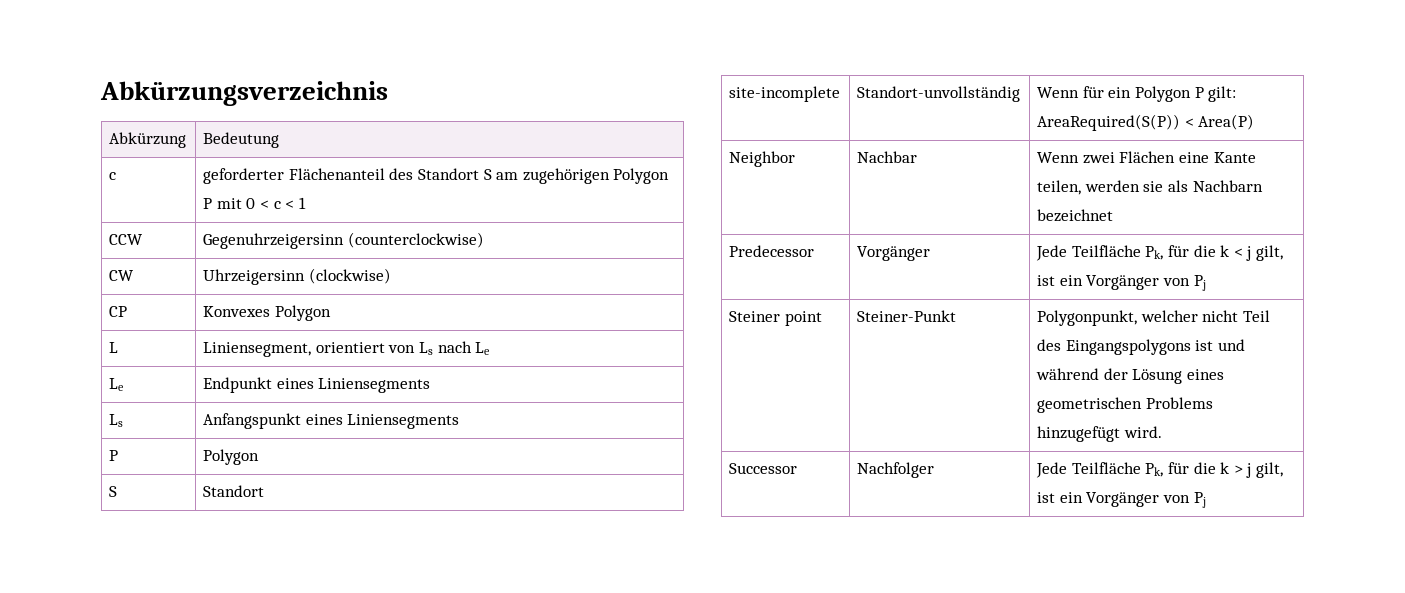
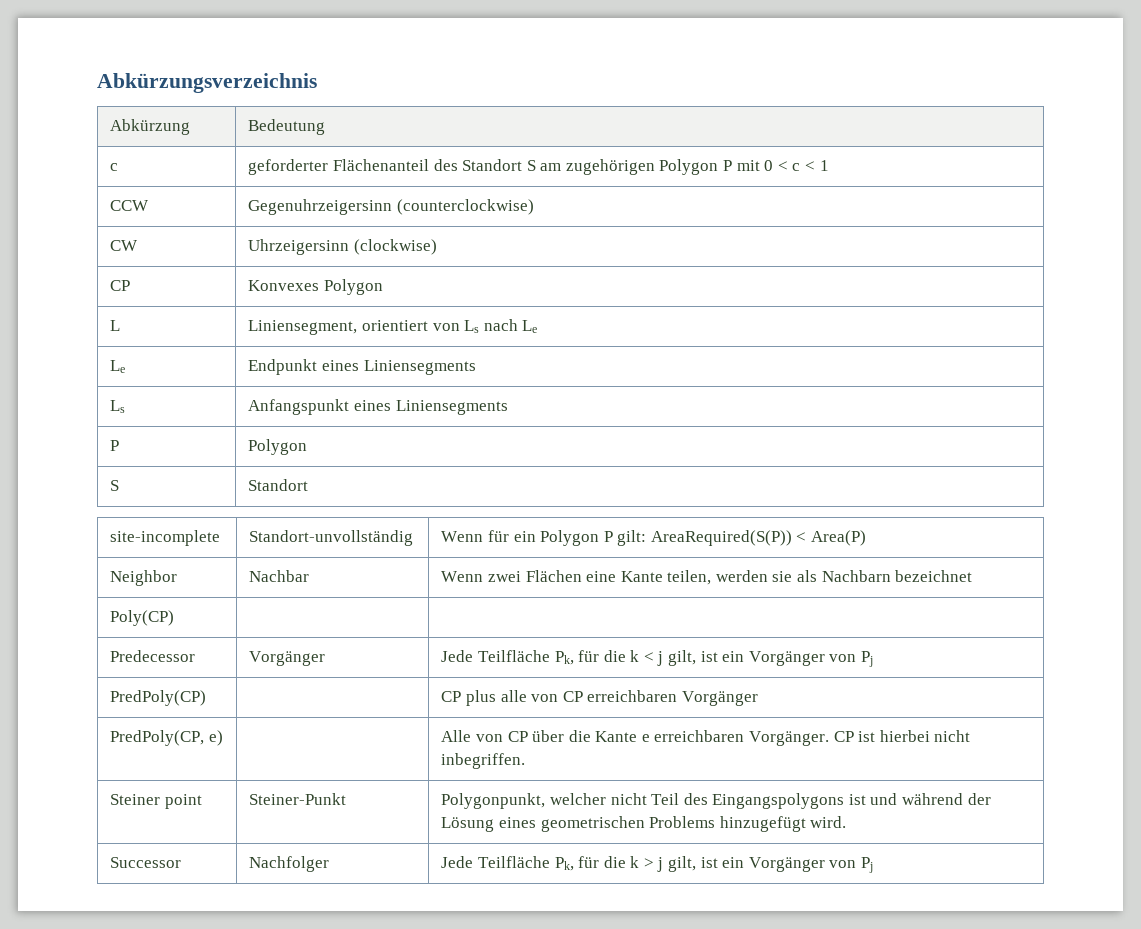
(1114, 215) none -> [110,610,175,626] // Poly(CP) | |
(1206, 283) none -> [110,690,207,706] [441,690,758,706] [110,730,223,746] [441,730,971,746] [441,753,526,769] // PredPoly(CP) | | CP plus alle von CP erreichbaren Vorgänger // PredPoly(CP, e) | | Alle von CP über die Kante e erreichbaren Vorgänger. CP ist hierbei nicht inbegriffen.

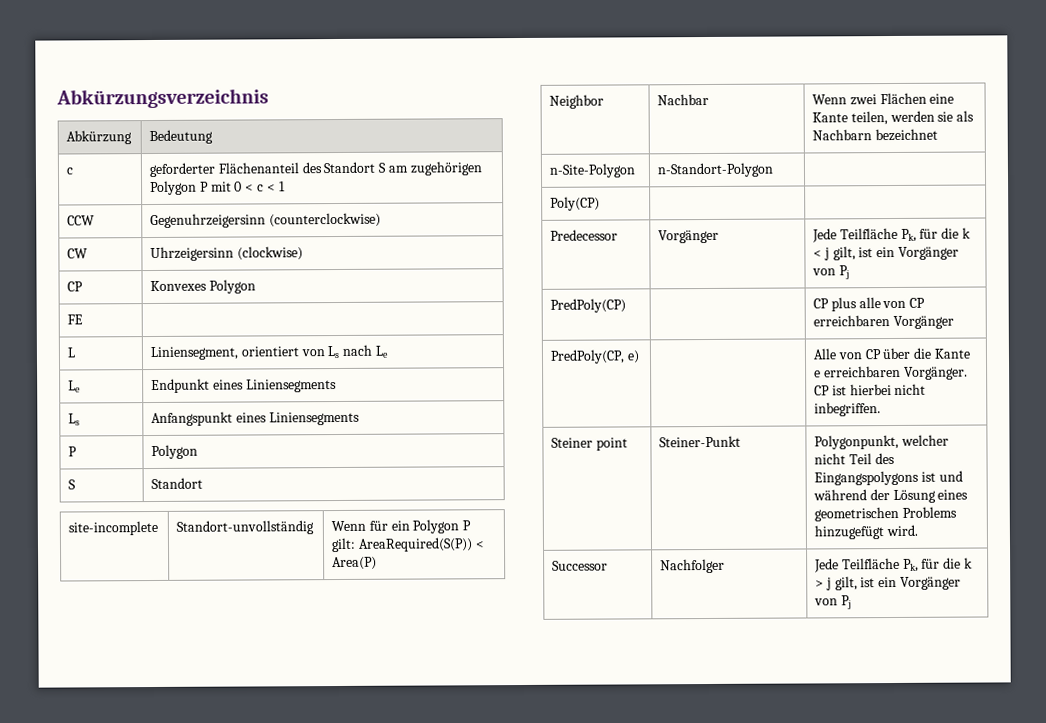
(383, 287) none -> [67,314,84,325] // FE |
(973, 576) none -> [549,163,637,178] [657,162,775,178] // n-Site-Polygon | n-Standort-Polygon |

